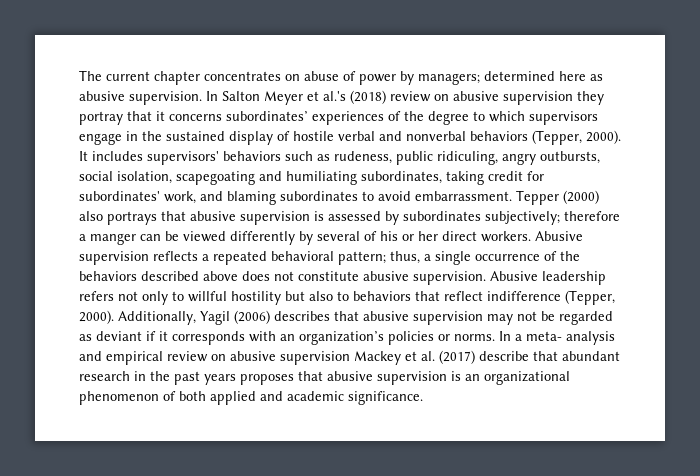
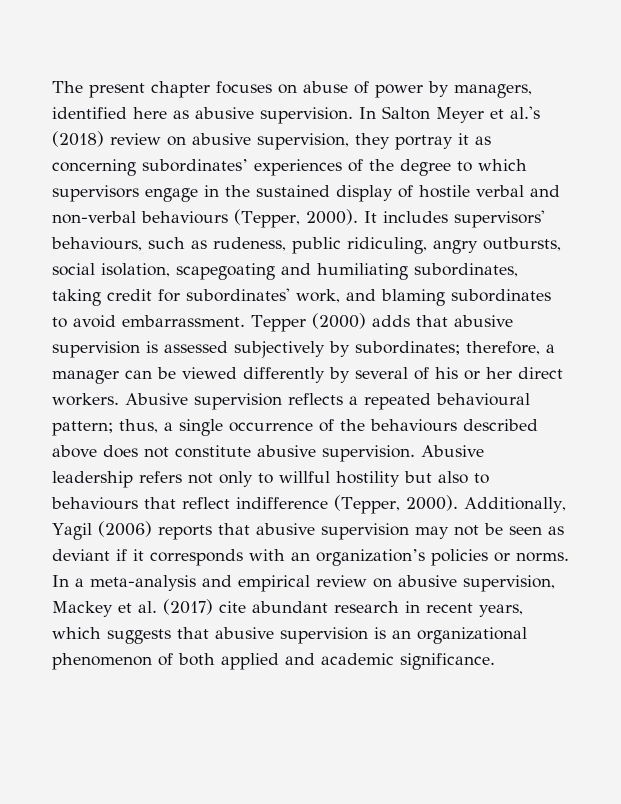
[106,71,281,85] current chapter concentrates -> [89,81,272,98] present chapter focuses
[418,71,555,85] managers; determined -> [454,84,532,98] [52,107,127,119] managers, identified
[503,91,573,105] supervision -> [257,133,349,150] supervision,
[127,111,222,121] that it concerns -> [458,133,491,145] [52,159,136,176] it as concerning
[406,131,528,141] nonverbal behaviors -> [52,211,228,224] non-verbal behaviours
[223,151,281,161] behaviors -> [51,237,142,251] behaviours,
[79,211,157,225] also portrays -> [371,315,410,327] adds
[385,211,620,225] [79,233,136,245] by subordinates subjectively; therefore a manger -> [234,341,555,358] [52,370,119,384] subjectively by subordinates; therefore, a manager
[271,251,334,261] behavioral -> [436,393,530,406] behavioural
[79,271,137,281] behaviors -> [370,419,457,432] behaviours
[353,291,411,301] behaviors -> [51,497,138,510] behaviours
[274,311,330,321] describes -> [157,525,212,540] reports
[559,311,613,325] regarded -> [508,526,542,535] seen
[526,331,615,345] meta- analysis -> [90,575,196,591] meta-analysis
[280,351,350,365] supervision -> [463,575,555,592] supervision,
[479,351,558,361] describe that -> [219,601,246,613] cite
[150,371,294,385] the past years proposes -> [426,603,523,617] [52,627,171,644] recent years, which suggests

